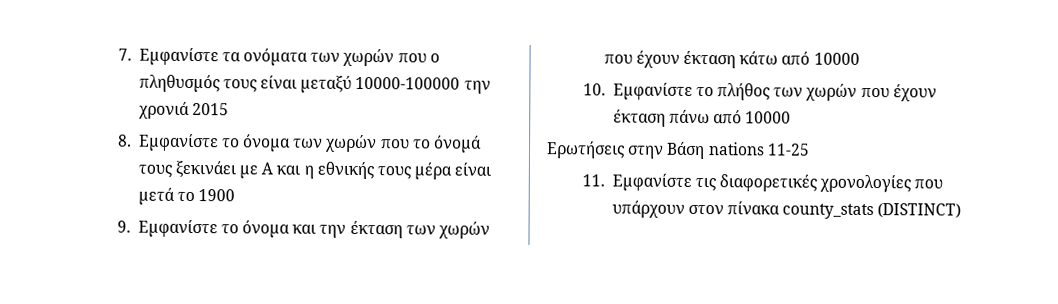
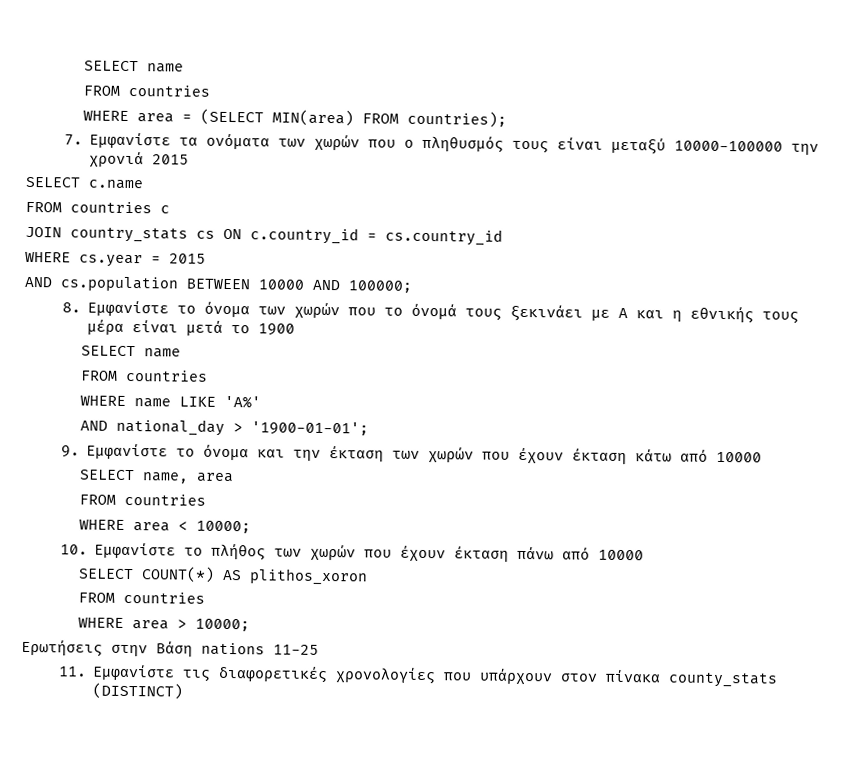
(117, 54) none -> [84,60,185,73] [83,84,211,97] [83,108,508,128] SELECT name // FROM countries // WHERE area = (SELECT MIN(area) FROM countries); //
(229, 109) none -> [25,176,144,190] [25,201,170,214] [25,226,503,246] [25,251,206,268] [24,276,413,293] // SELECT c.name // FROM countries c // JOIN country_stats cs ON c.country_id = cs.country_id // WHERE cs.year = 2015 // AND cs.population BETWEEN 10000 AND 100000;
(236, 195) none -> [81,345,182,358] [80,369,209,382] [80,395,262,409] [80,418,370,436] // SELECT name // FROM countries // WHERE name LIKE 'A%' // AND national_day > '1900-01-01';
(860, 58) none -> [79,469,235,484] [79,493,207,506] [79,519,252,534] // SELECT name, area // FROM countries // WHERE area < 10000;
(792, 117) none -> [78,566,369,586] [78,591,206,604] [78,617,251,632] // SELECT COUNT(*) AS plithos_xoron // FROM countries // WHERE area > 10000;

